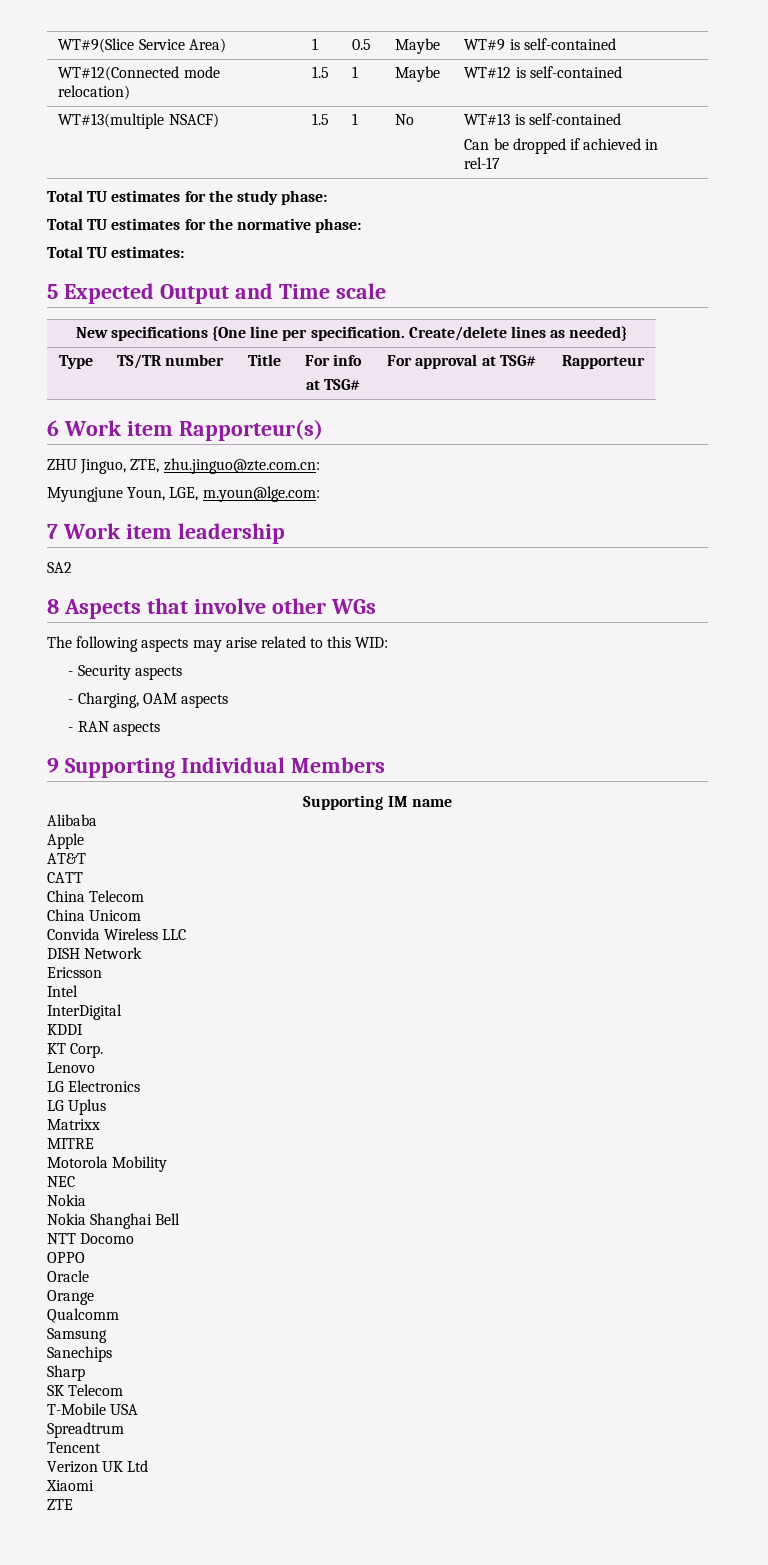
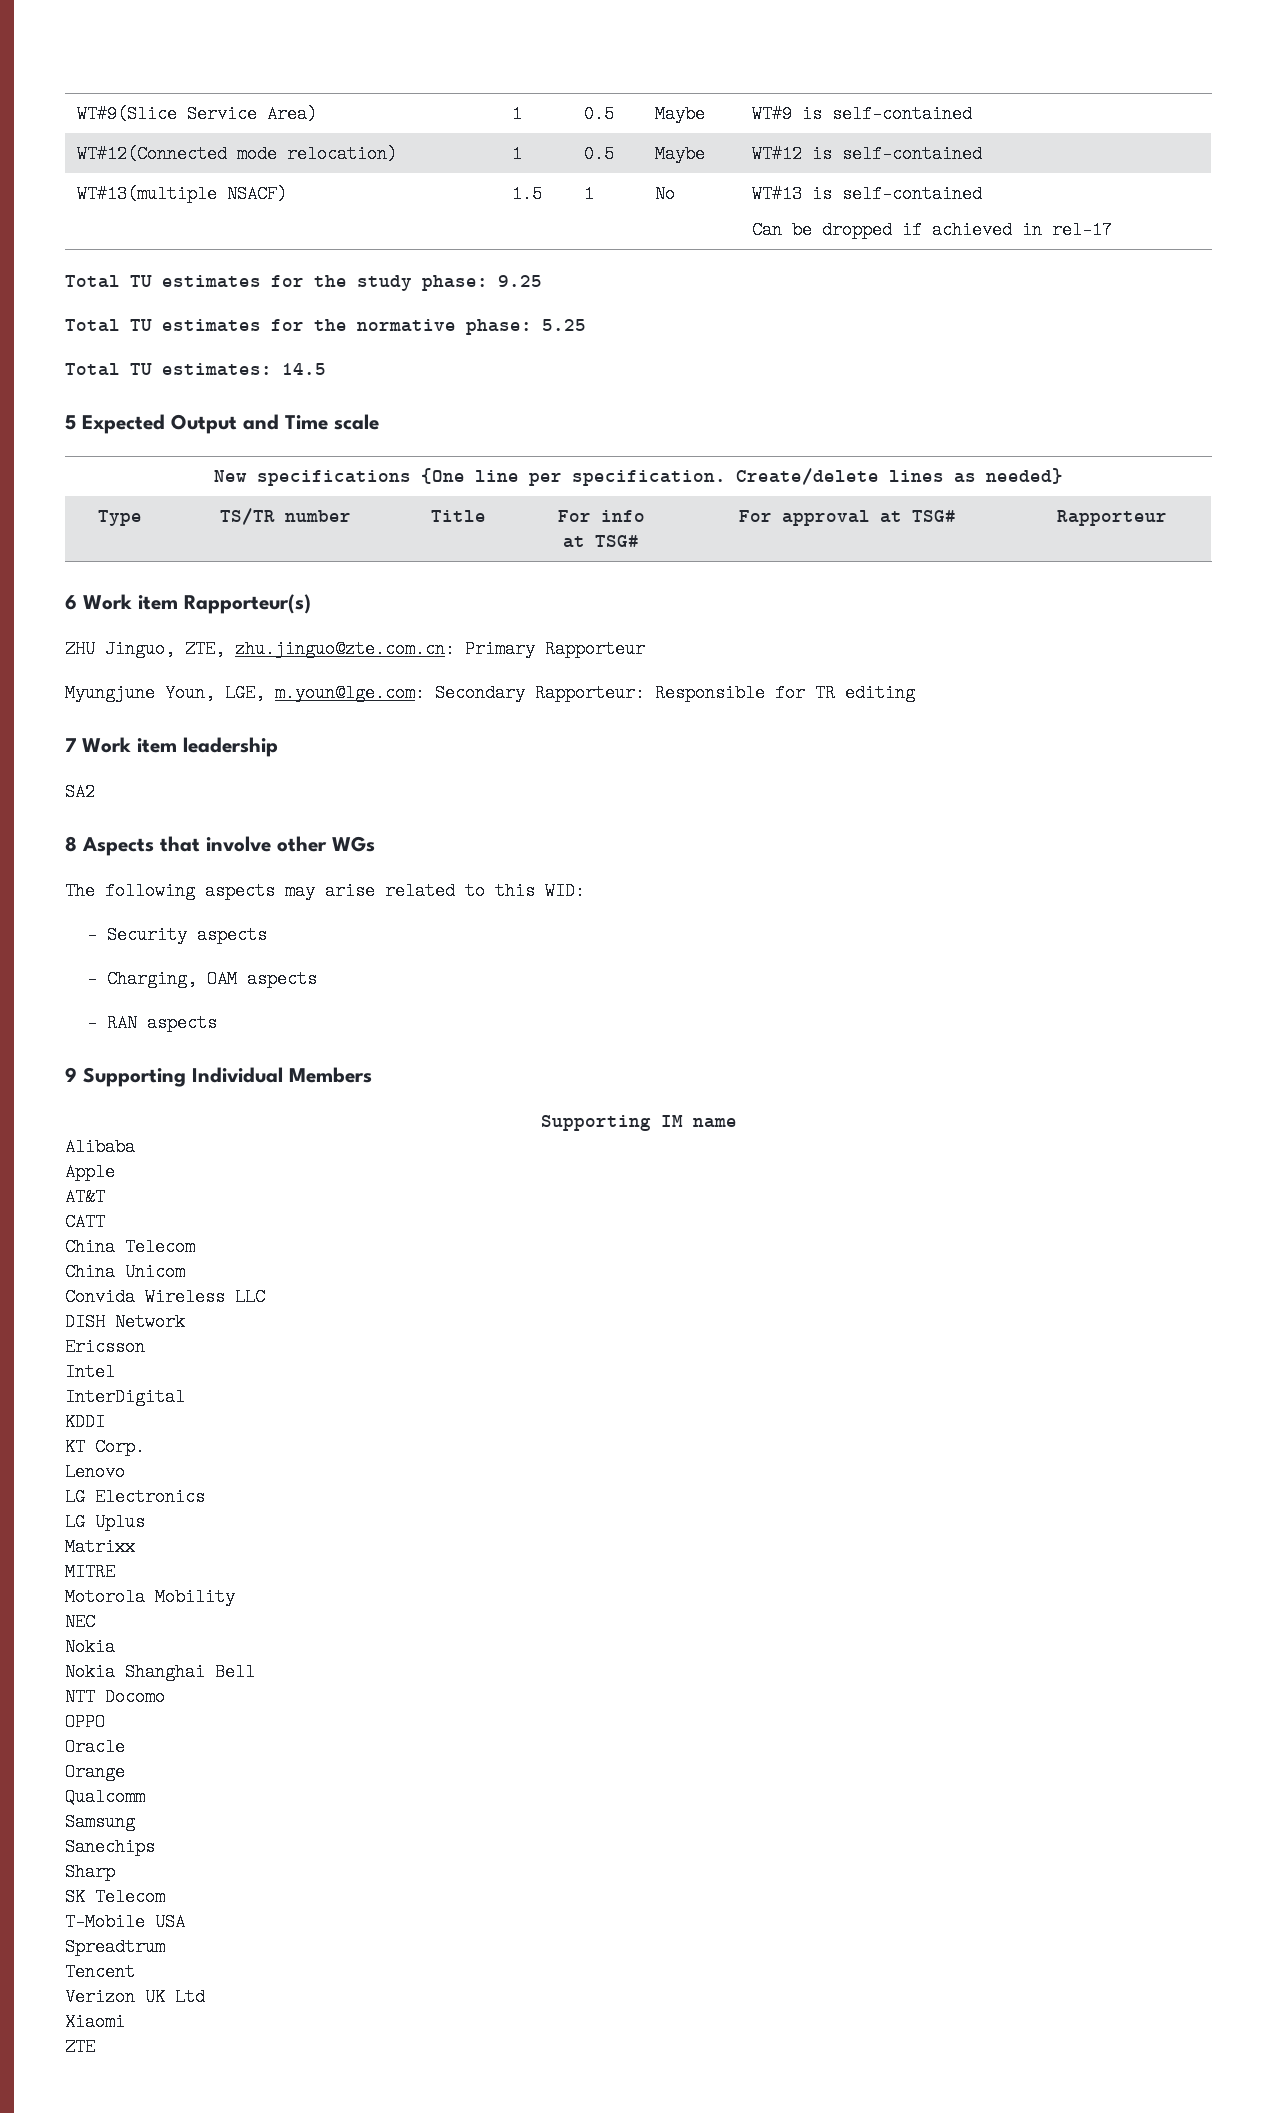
[312,66,330,78] [352,66,359,78] 1.5 | 1 -> [512,145,523,163] [584,145,615,163] 1 | 0.5
(328, 197) none -> [498,275,542,287] 9.25
(362, 225) none -> [542,319,586,331] 5.25
(185, 252) none -> [282,363,326,375] 14.5
(320, 466) none -> [465,640,645,658] Primary Rapporteur
(320, 494) none -> [435,684,915,702] Secondary Rapporteur: Responsible for TR editing

